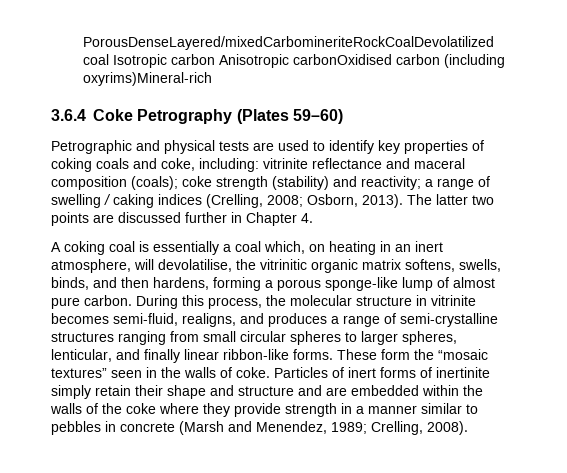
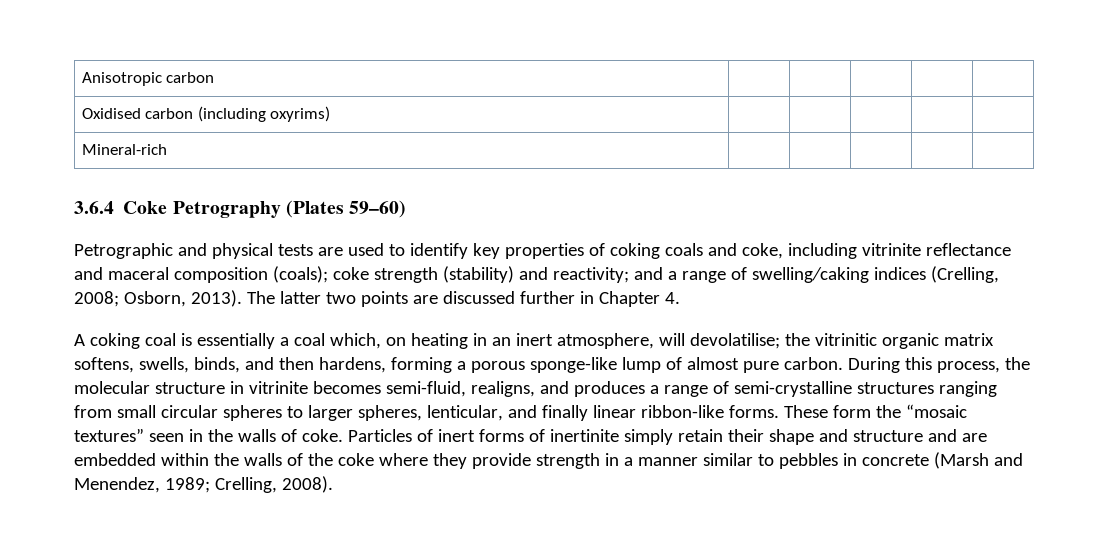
[83,36,495,50] [83,54,506,68] [83,72,213,86] PorousDenseLayered/mixedCarbomineriteRockCoalDevolatilized coal Isotropic carbon Anisotropic carbonOxidised carbon (including oxyrims)Mineral-rich -> [81,72,215,86] [81,106,331,122] [81,144,167,155] Anisotropic carbon | | | | | // Oxidised carbon (including oxyrims) | | | | | // Mineral-rich | | | | |
[199,158,259,172] including: -> [787,243,857,259] including
[425,176,490,190] [51,194,154,208] a range of swelling / caking -> [633,267,869,283] and a range of swelling/caking
[158,259,232,272] devolatilise, -> [689,333,780,349] devolatilise;

